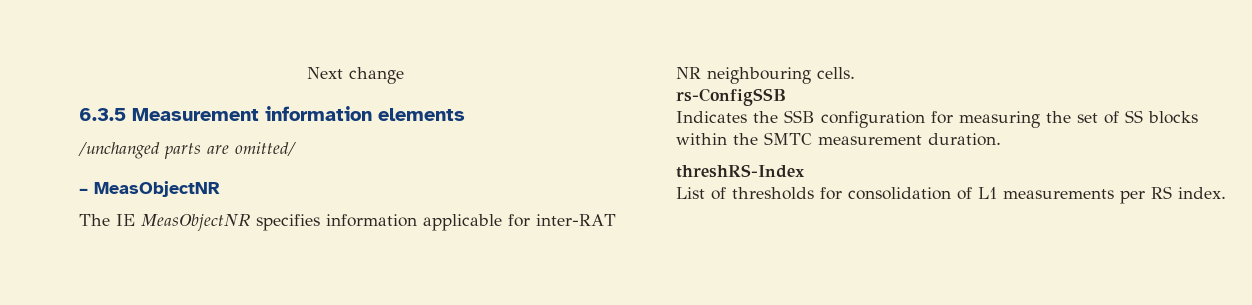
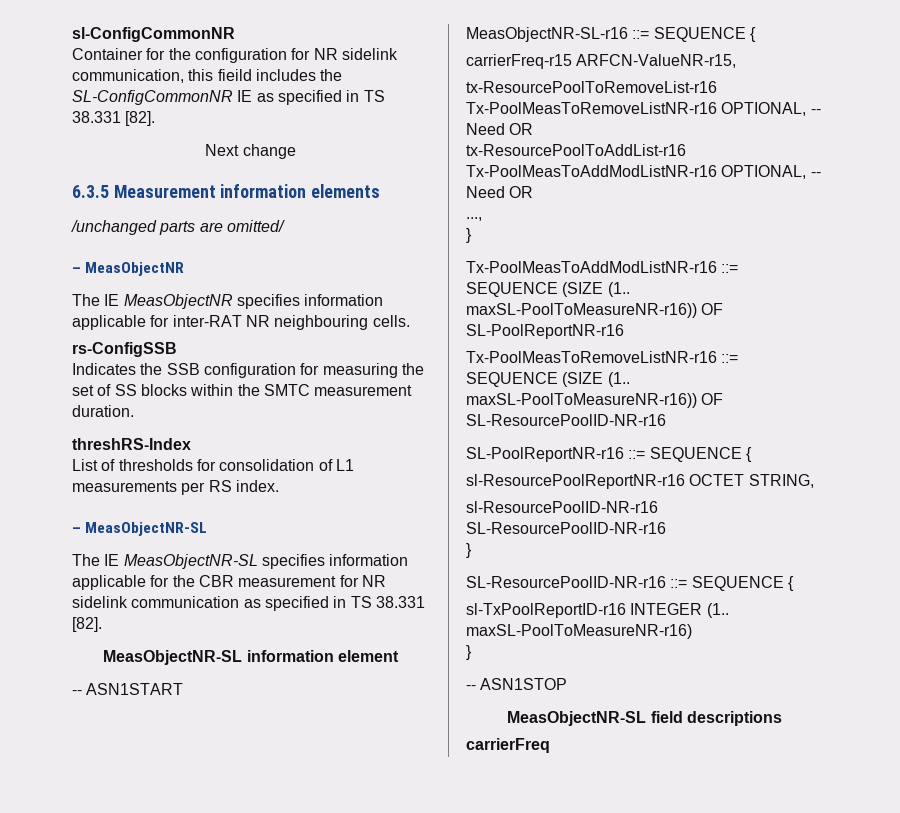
(306, 73) none -> [72,27,235,42] [72,48,398,63] [72,69,343,83] [72,90,385,105] [72,111,156,126] sl-ConfigCommonNR // Container for the configuration for NR sidelink communication, this fieild includes the SL-ConfigCommonNR IE as specified in TS 38.331 [82]. //
(1226, 193) none -> [72,522,208,536] [72,554,409,569] [72,575,386,590] [72,596,425,611] [72,617,102,632] [103,650,399,665] [72,683,184,695] [466,27,756,42] [466,54,737,69] [466,81,717,93] [466,102,821,116] [466,123,534,135] [466,144,686,156] [466,165,821,179] [466,186,534,198] [466,217,482,221] [466,228,472,243] [466,261,739,273] [466,282,630,297] [466,303,724,318] [466,324,624,339] [466,351,739,363] [466,372,630,387] [466,393,724,408] [466,414,666,426] [466,447,752,462] [466,474,814,489] [466,501,658,513] [466,522,666,534] [466,543,472,558] [466,576,794,591] [466,603,729,618] [466,624,692,639] [466,645,472,660] [466,678,568,690] [507,711,782,726] [466,738,550,753] // – MeasObjectNR-SL // The IE MeasObjectNR-SL specifies information applicable for the CBR measurement for NR sidelink communication as specified in TS 38.331 [82]. // MeasObjectNR-SL information element // -- ASN1START // MeasObjectNR-SL-r16 ::= SEQUENCE { // carrierFreq-r15 ARFCN-ValueNR-r15, // tx-ResourcePoolToRemoveList-r16 Tx-PoolMeasToRemoveListNR-r16 OPTIONAL, -- Need OR // tx-ResourcePoolToAddList-r16 Tx-PoolMeasToAddModListNR-r16 OPTIONAL, -- Need OR // ..., // } // Tx-PoolMeasToAddModListNR-r16 ::= SEQUENCE (SIZE (1.. maxSL-PoolToMeasureNR-r16)) OF SL-PoolReportNR-r16 // Tx-PoolMeasToRemoveListNR-r16 ::= SEQUENCE (SIZE (1.. maxSL-PoolToMeasureNR-r16)) OF SL-ResourcePoolID-NR-r16 // SL-PoolReportNR-r16 ::= SEQUENCE { // sl-ResourcePoolReportNR-r16 OCTET STRING, // sl-ResourcePoolID-NR-r16 SL-ResourcePoolID-NR-r16 // } // SL-ResourcePoolID-NR-r16 ::= SEQUENCE { // sl-TxPoolReportID-r16 INTEGER (1.. maxSL-PoolToMeasureNR-r16) // } // -- ASN1STOP // MeasObjectNR-SL field descriptions // carrierFreq

